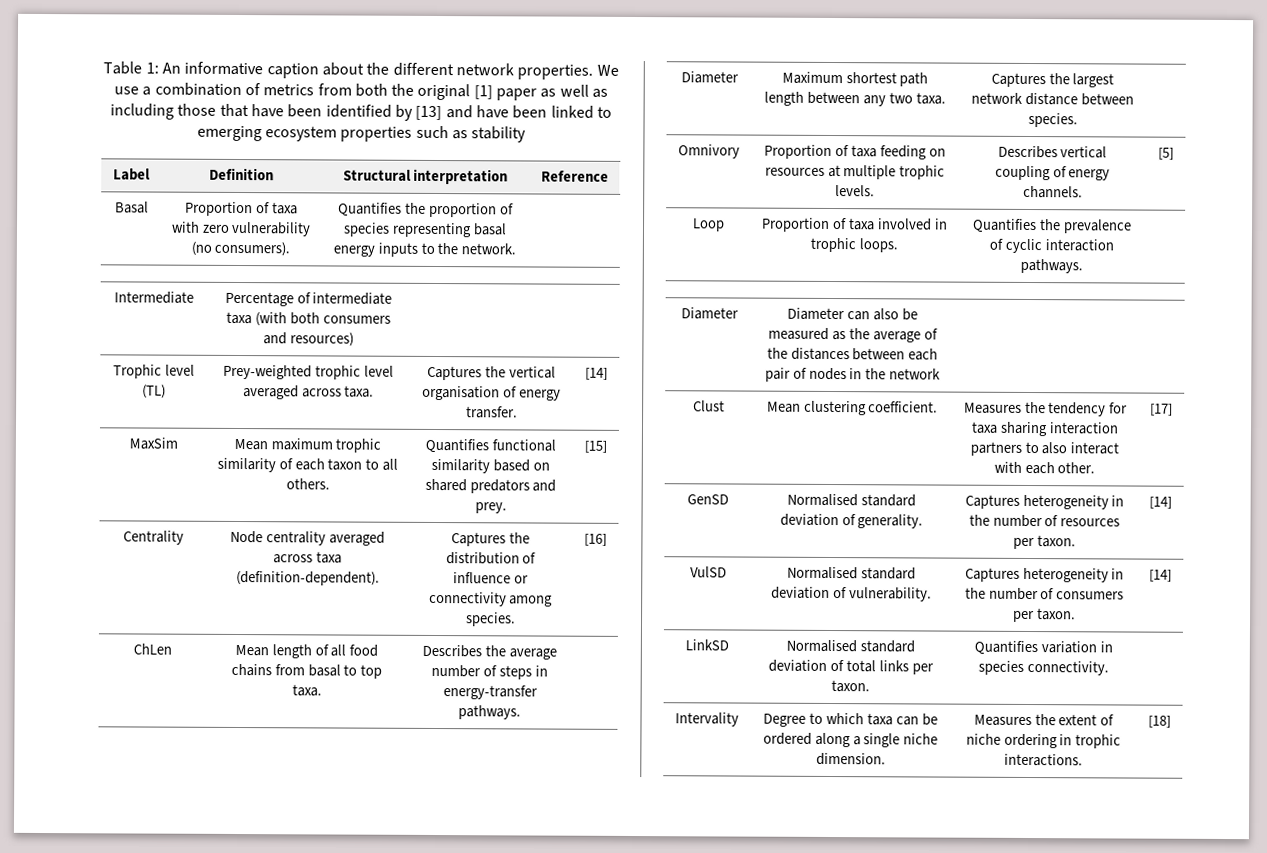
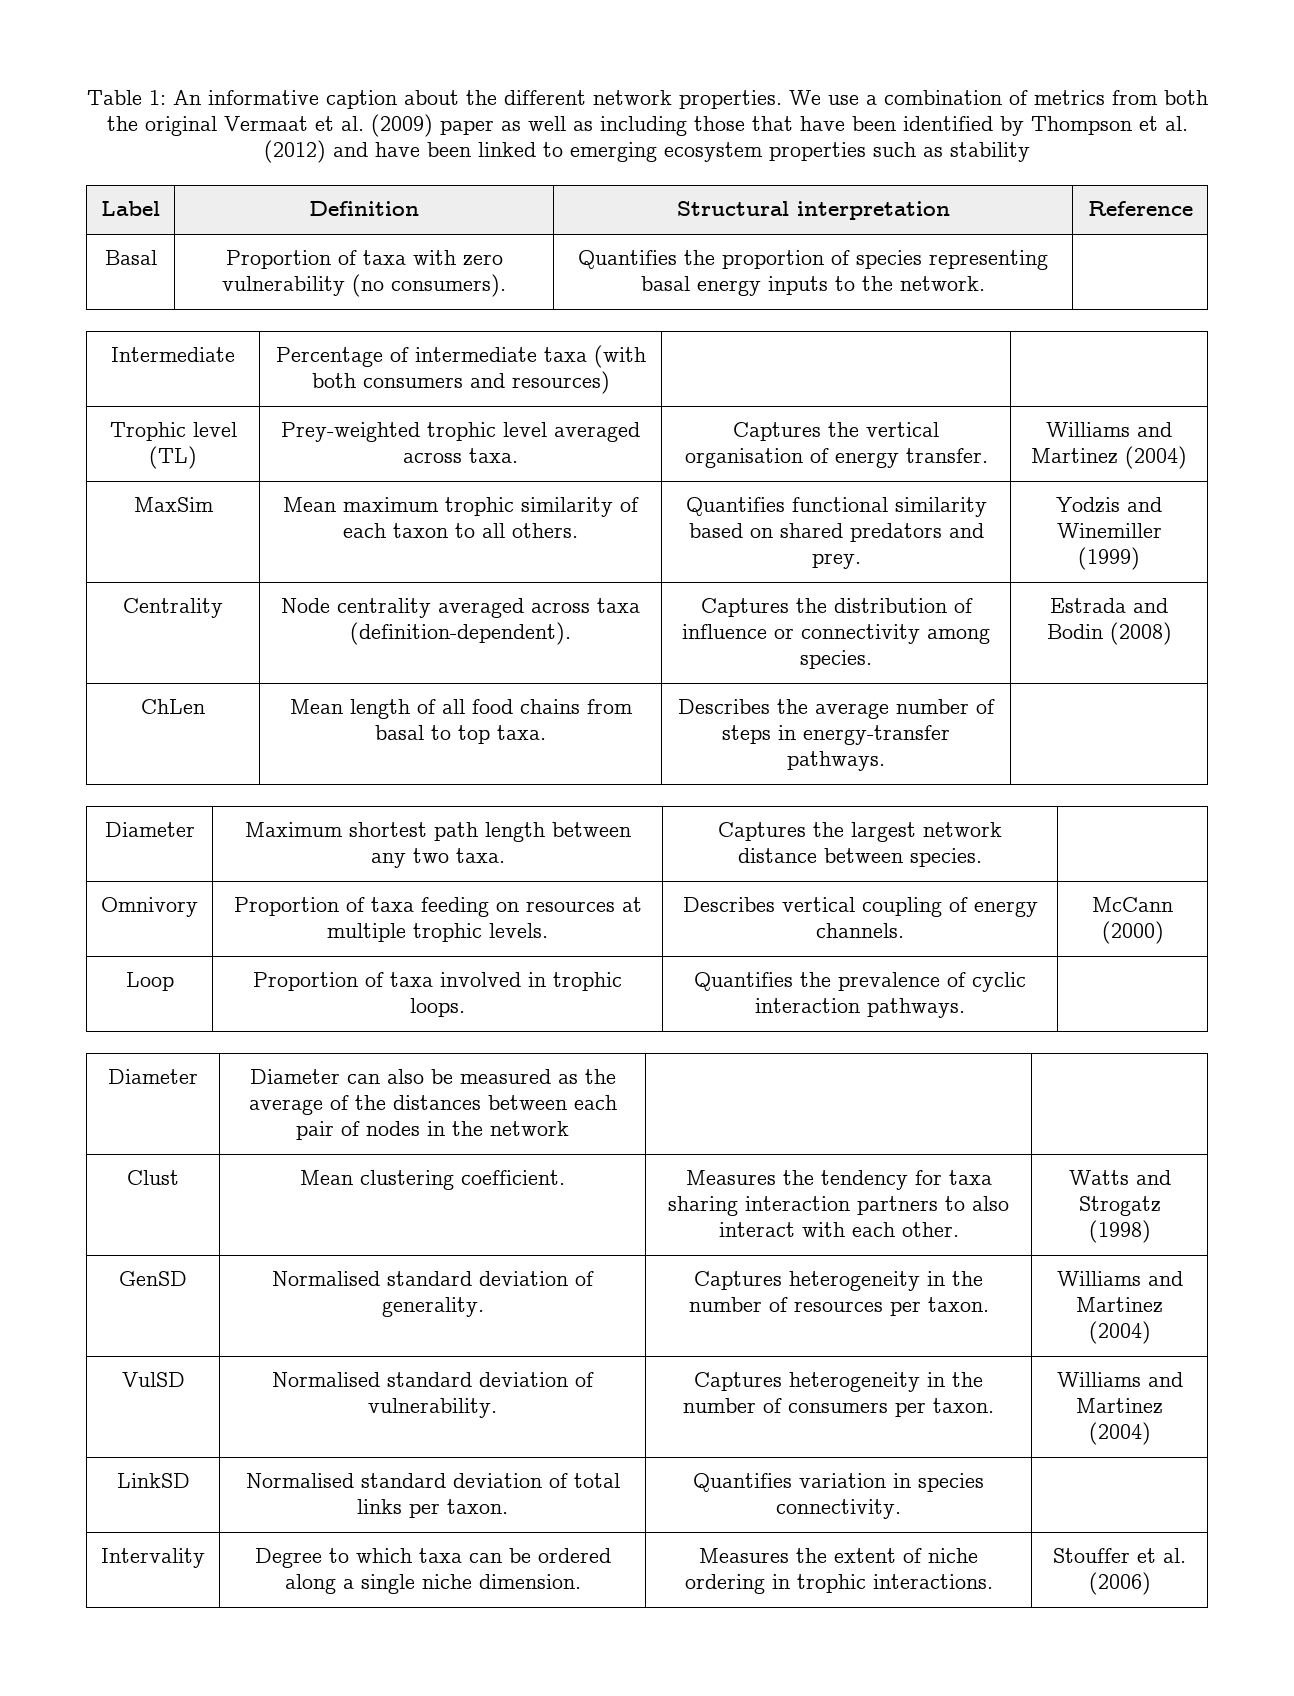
[473,85,493,100] [1] -> [223,114,433,137] Vermaat et al. (2009)
[415,105,443,121] [13] -> [1030,116,1188,135] [264,140,326,163] Thompson et al. (2012)
[584,367,608,380] [14] -> [1046,422,1172,437] [1031,446,1187,469] Williams and Martinez (2004)
[583,440,607,453] [15] -> [1056,497,1162,513] [1056,523,1162,538] [1078,547,1140,570] Yodzis and Winemiller (1999)
[583,533,607,546] [16] -> [1050,598,1168,613] [1046,622,1172,645] Estrada and Bodin (2008)
[1157,147,1174,160] [5] -> [1092,897,1173,912] [1101,921,1164,944] McCann (2000)
[1149,403,1173,416] [17] -> [1068,1170,1171,1185] [1078,1196,1161,1216] [1088,1220,1151,1243] Watts and Strogatz (1998)
[1148,496,1172,509] [14] -> [1056,1271,1183,1286] [1076,1297,1163,1313] [1088,1321,1151,1344] Williams and Martinez (2004)
[1148,569,1172,582] [14] -> [1056,1372,1183,1387] [1076,1398,1163,1414] [1088,1422,1151,1445] Williams and Martinez (2004)
[1147,715,1171,728] [18] -> [1053,1548,1186,1563] [1088,1572,1151,1595] Stouffer et al. (2006)

